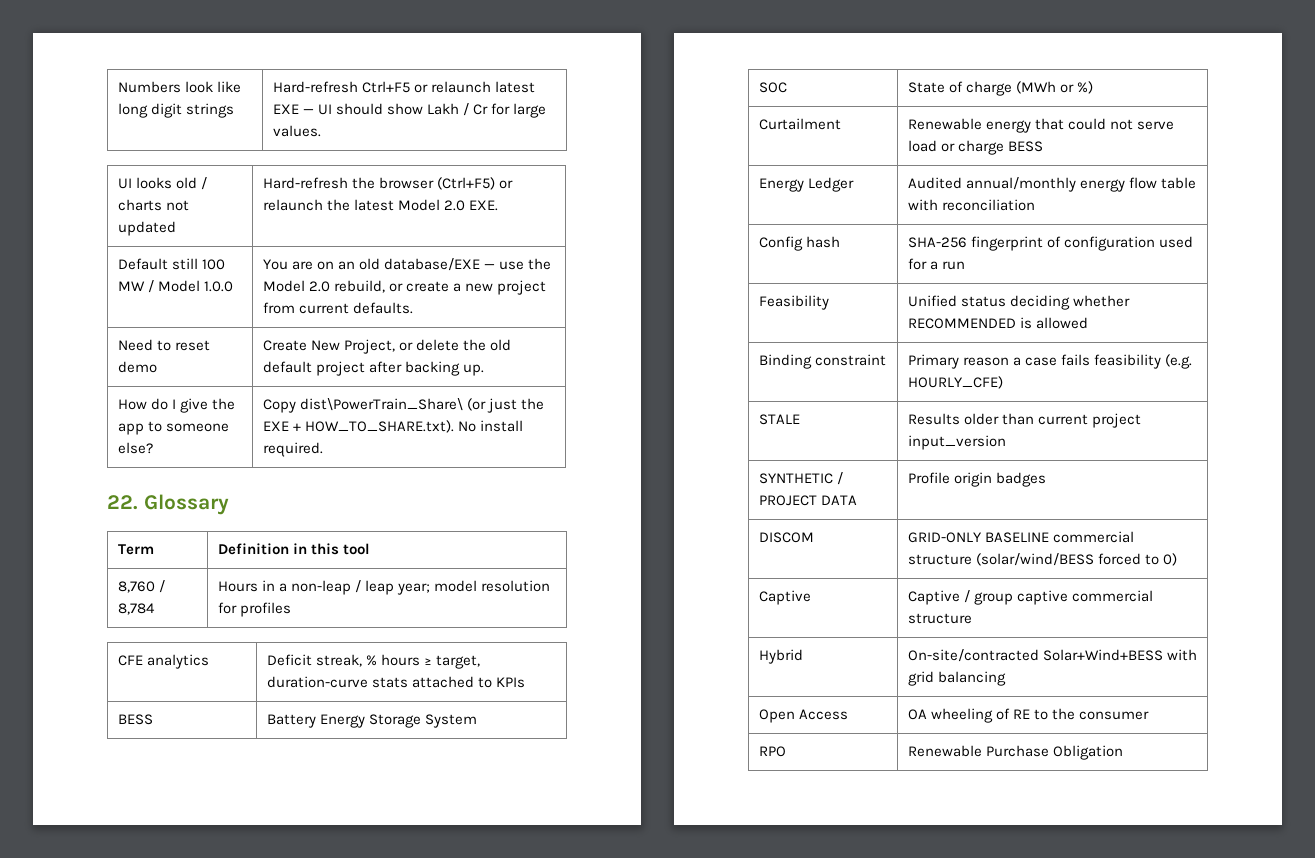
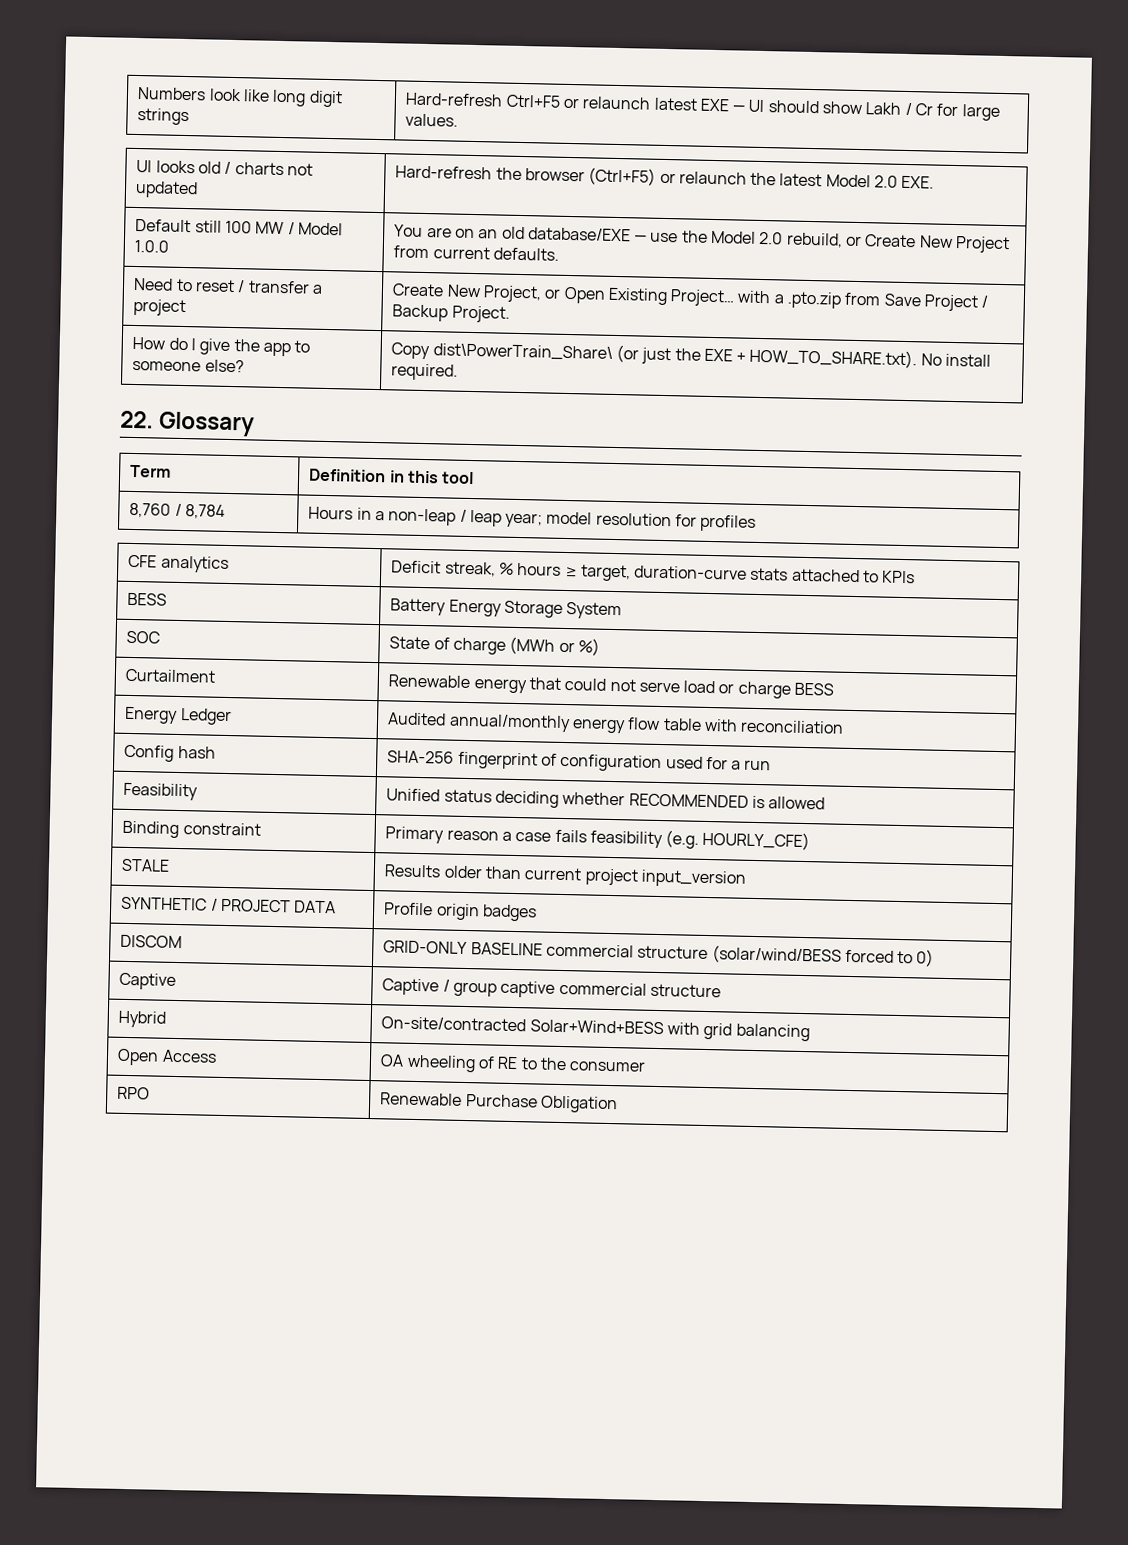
[405,280,547,295] create a new project -> [864,234,1011,254] Create New Project
[117,361,157,373] demo -> [237,280,323,294] [133,298,187,317] / transfer a project
[415,339,512,351] [262,361,484,376] delete the old default project after backing up. -> [563,286,989,312] [392,304,510,323] Open Existing Project… with a .pto.zip from Save Project / Backup Project.

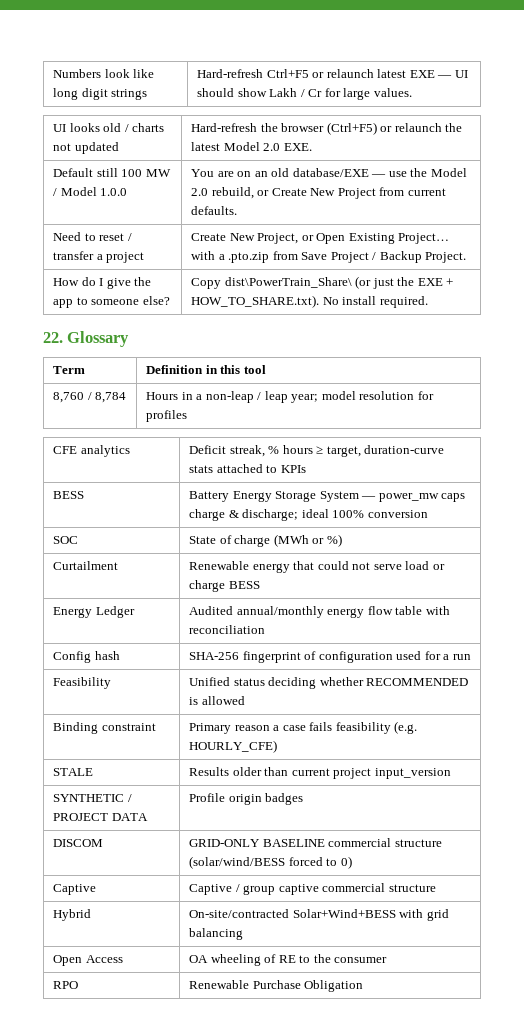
(623, 611) none -> [361,493,466,502] [188,509,428,521] — power_mw caps charge & discharge; ideal 100% conversion

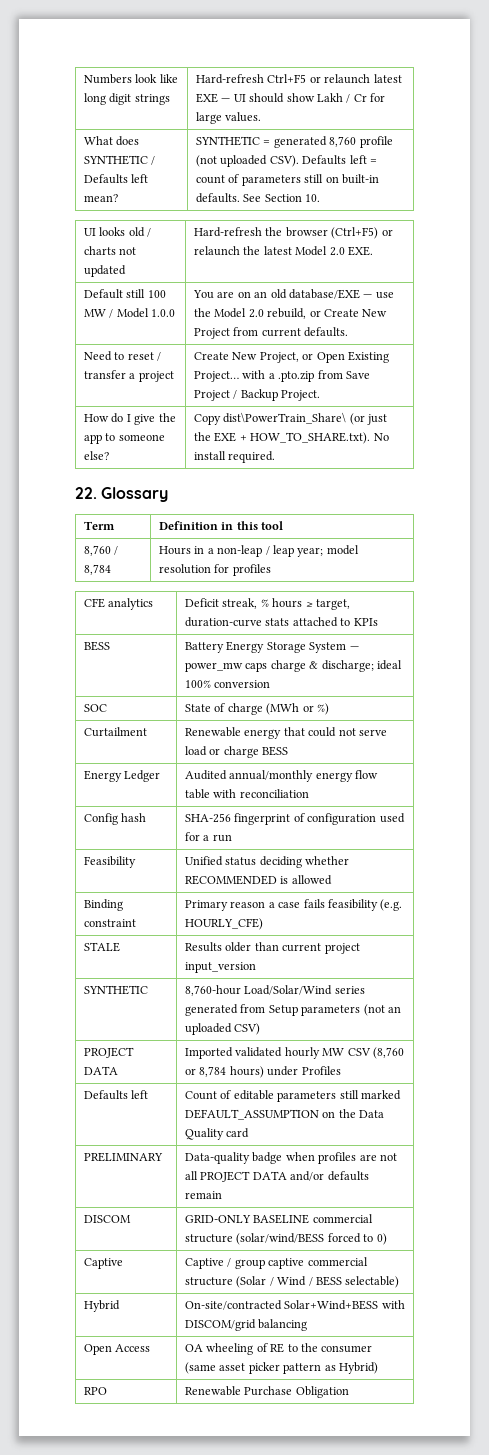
(412, 92) none -> [84,136,140,146] [84,155,156,165] [84,174,149,184] [84,194,119,202] [196,136,393,148] [196,155,377,167] [196,174,379,186] [196,193,321,203] // What does SYNTHETIC / Defaults left mean? | SYNTHETIC = generated 8,760 profile (not uploaded CSV). Defaults left = count of parameters still on built-in defaults. See Section 10.
[127,794,132,802] [52,813,148,821] [188,793,304,805] / PROJECT DATA | Profile origin badges -> [185,985,365,996] [185,1004,401,1016] [185,1023,261,1035] [84,1047,135,1058] [84,1066,119,1075] [185,1047,404,1059] [185,1066,341,1078] [84,1090,149,1100] [185,1090,401,1102] [185,1109,385,1120] [185,1128,250,1140] [84,1152,164,1162] [185,1152,397,1164] [185,1171,369,1182] [185,1191,223,1199] | 8,760-hour Load/Solar/Wind series generated from Setup parameters (not an uploaded CSV) // PROJECT DATA | Imported validated hourly MW CSV (8,760 or 8,784 hours) under Profiles // Defaults left | Count of editable parameters still marked DEFAULT_ASSUMPTION on the Data Quality card // PRELIMINARY | Data-quality badge when profiles are not all PROJECT DATA and/or defaults remain
(436, 888) none -> [236,1276,400,1288] (Solar / Wind / BESS selectable)
[426,909,449,921] grid -> [185,1319,257,1331] DISCOM/grid
(388, 960) none -> [185,1362,378,1374] (same asset picker pattern as Hybrid)

